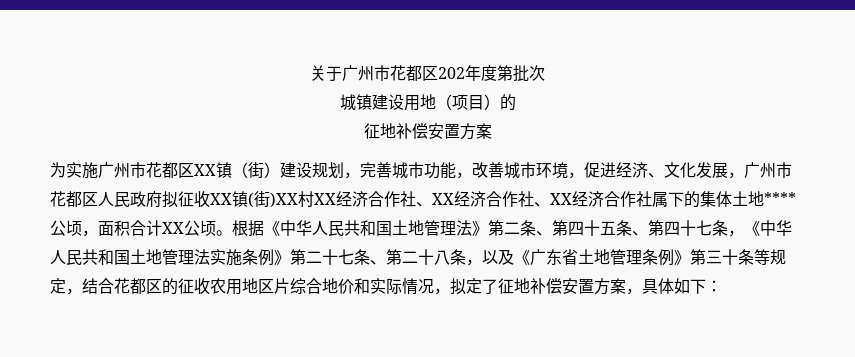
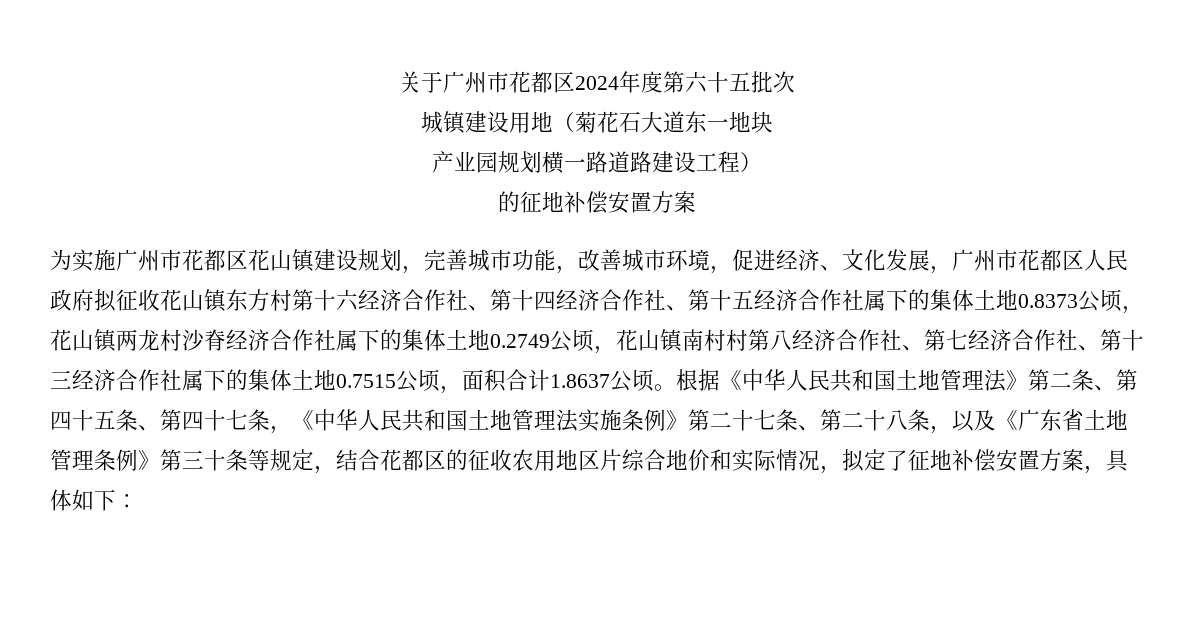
[438,65,513,81] 202年度第 -> [575,71,751,93] 2024年度第六十五
[451,94,516,111] 项目）的 // -> [575,111,773,133] [432,151,762,174] [498,191,520,212] 菊花石大道东一地块 // 产业园规划横一路道路建设工程） // 的
[194,162,280,178] XX镇（街） -> [248,249,315,272] 花山镇
[210,191,796,208] XX镇(街)XX村XX经济合作社、XX经济合作社、XX经济合作社属下的集体土地**** -> [160,289,1144,314] [50,329,1144,354] [50,369,396,391] 花山镇东方村第十六经济合作社、第十四经济合作社、第十五经济合作社属下的集体土地0.8373公顷，花山镇两龙村沙脊经济合作社属下的集体土地0.2749公顷，花山镇南村村第八经济合作社、第七经济合作社、第十三经济合作社属下的集体土地0.7515
[162,222,184,234] XX -> [550,374,610,388] 1.8637

